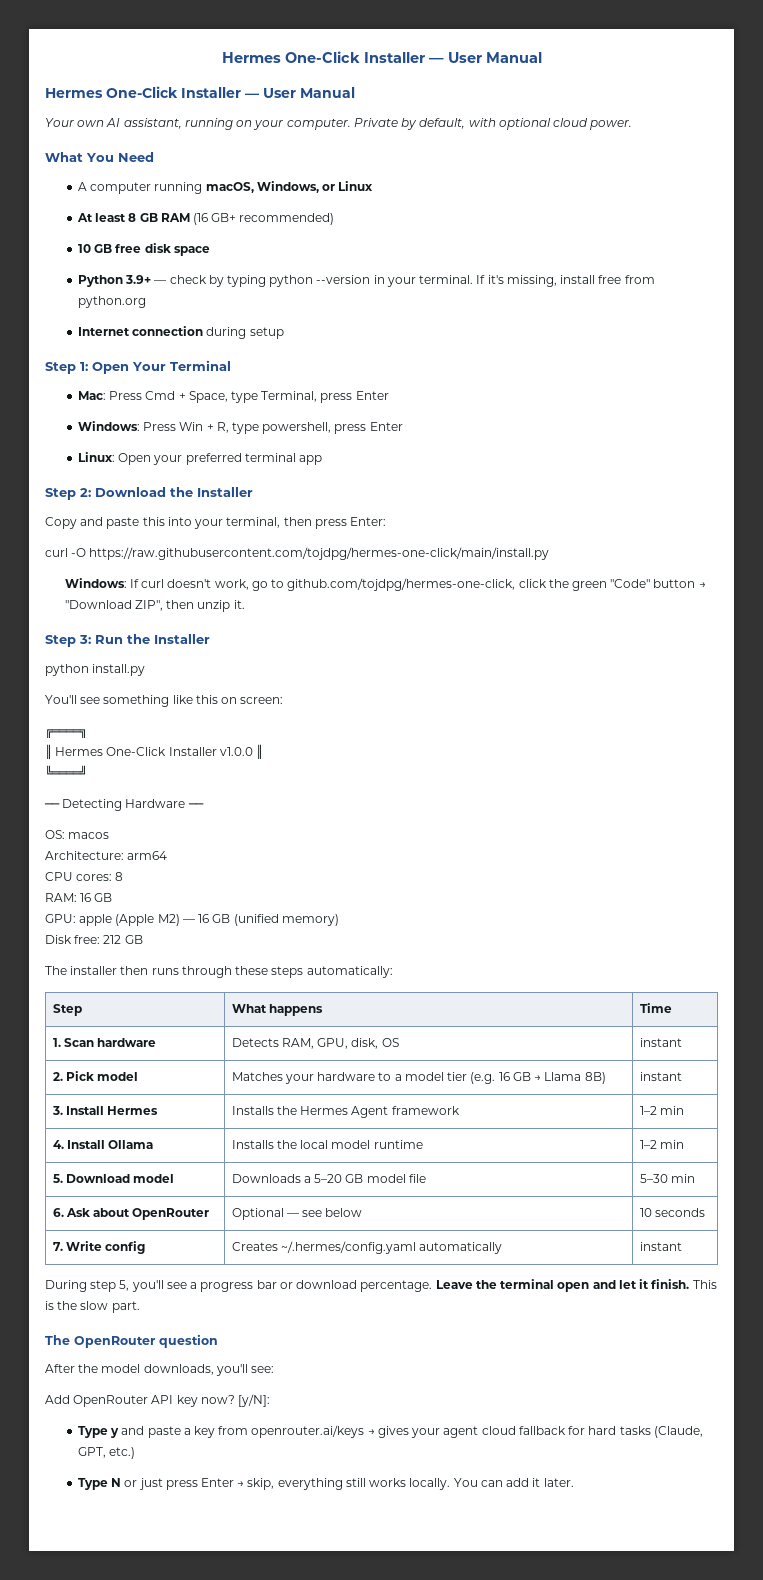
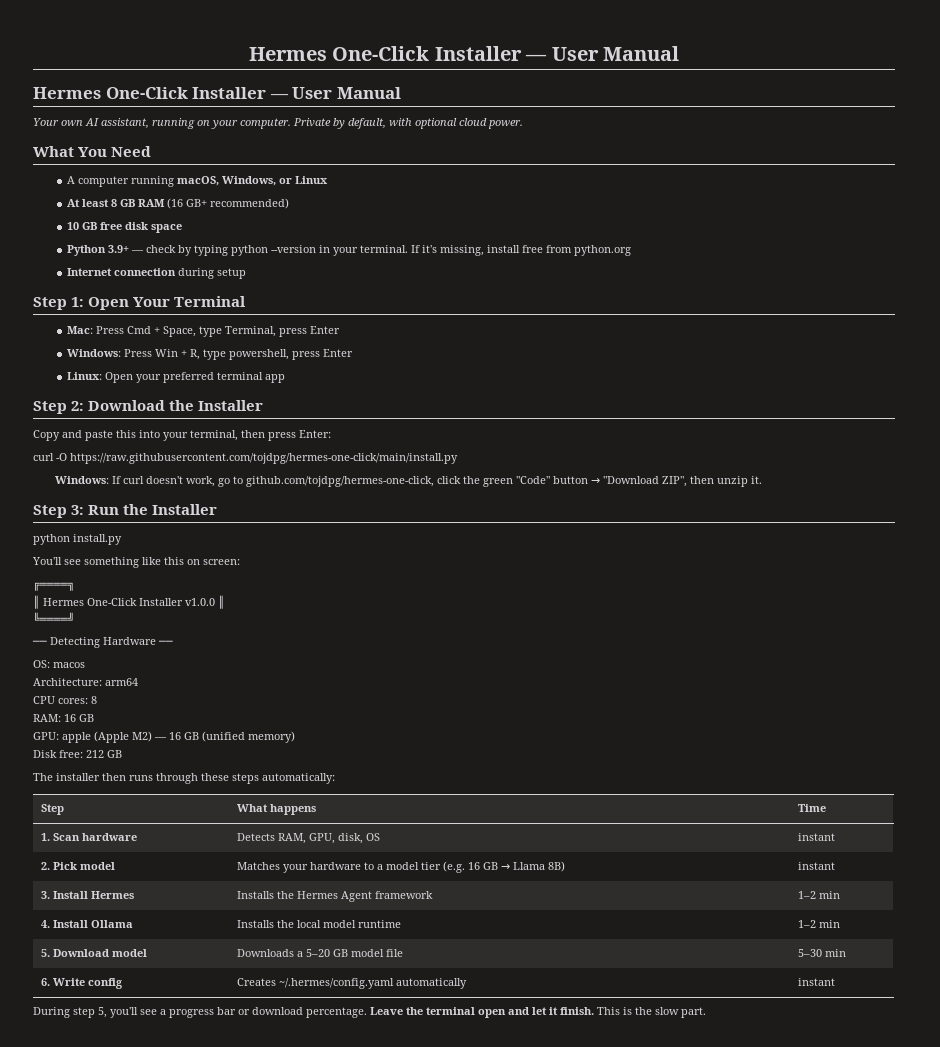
[65,1208,210,1220] [231,1208,363,1220] [639,1208,705,1217] [52,1242,63,1251] Ask about OpenRouter | Optional — see below | 10 seconds // 7. -> (50, 982) none
[45,1334,218,1348] [45,1364,275,1376] [45,1394,271,1407] [77,1425,703,1438] [77,1447,136,1459] [77,1478,574,1490] // The OpenRouter question // After the model downloads, you'll see: // Add OpenRouter API key now? [y/N]: // Type y and paste a key from openrouter.ai/keys → gives your agent cloud fallback for hard tasks (Claude, GPT, etc.) // Type N or just press Enter → skip, everything still works locally. You can add it later. -> (706, 1012) none

